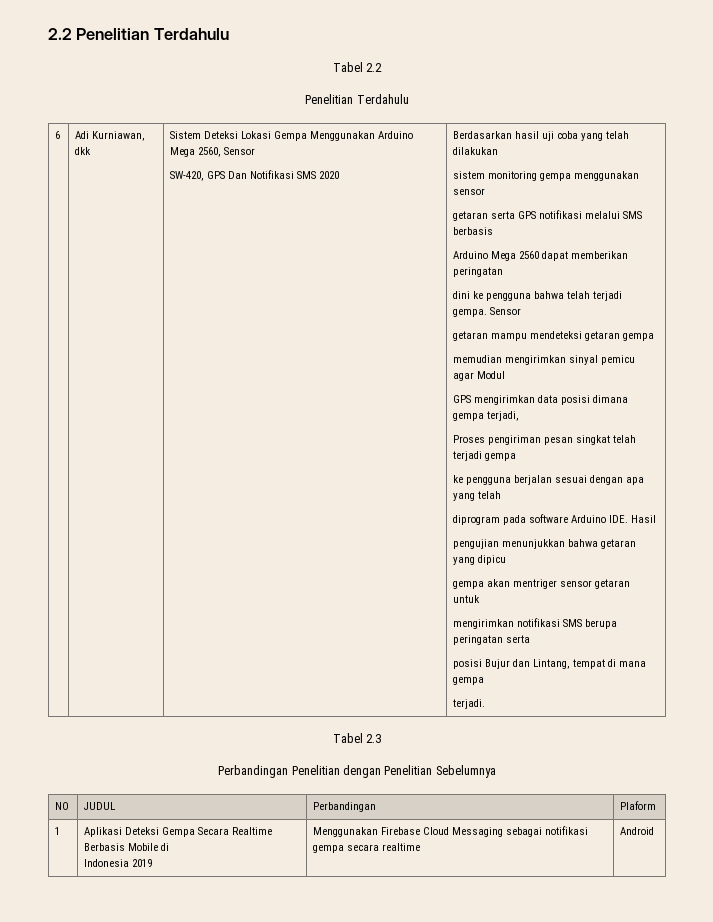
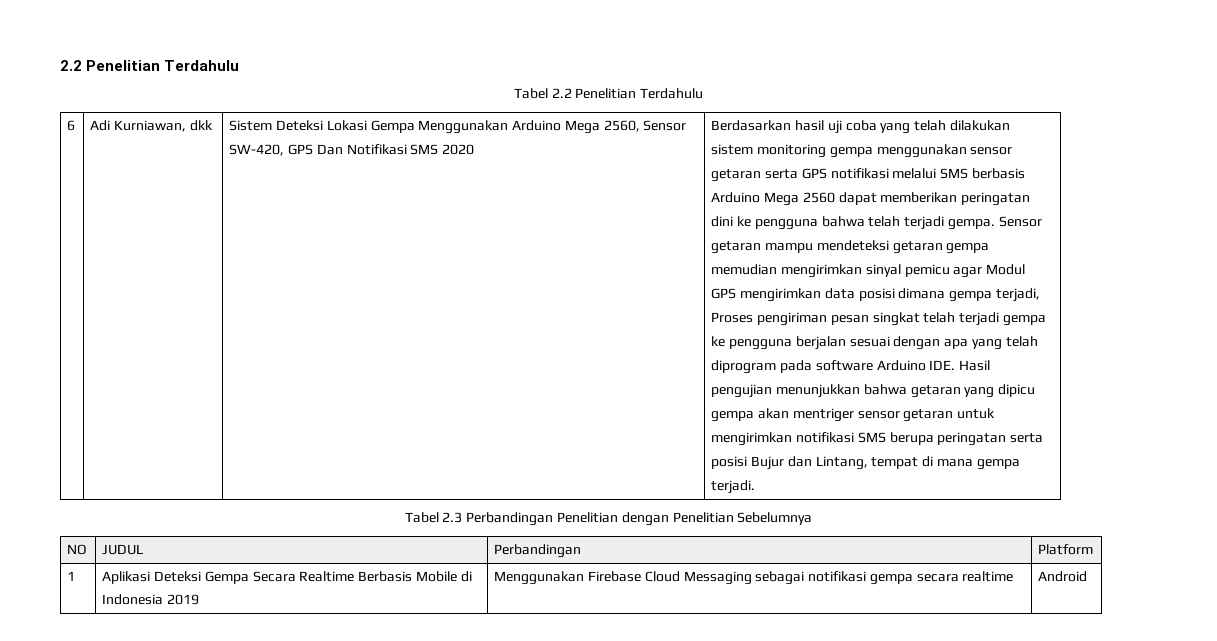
(383, 67) // -> (572, 93) none
(382, 738) // -> (463, 517) none
[620,801,657,810] Plaform -> [1038,544,1094,555] Platform

